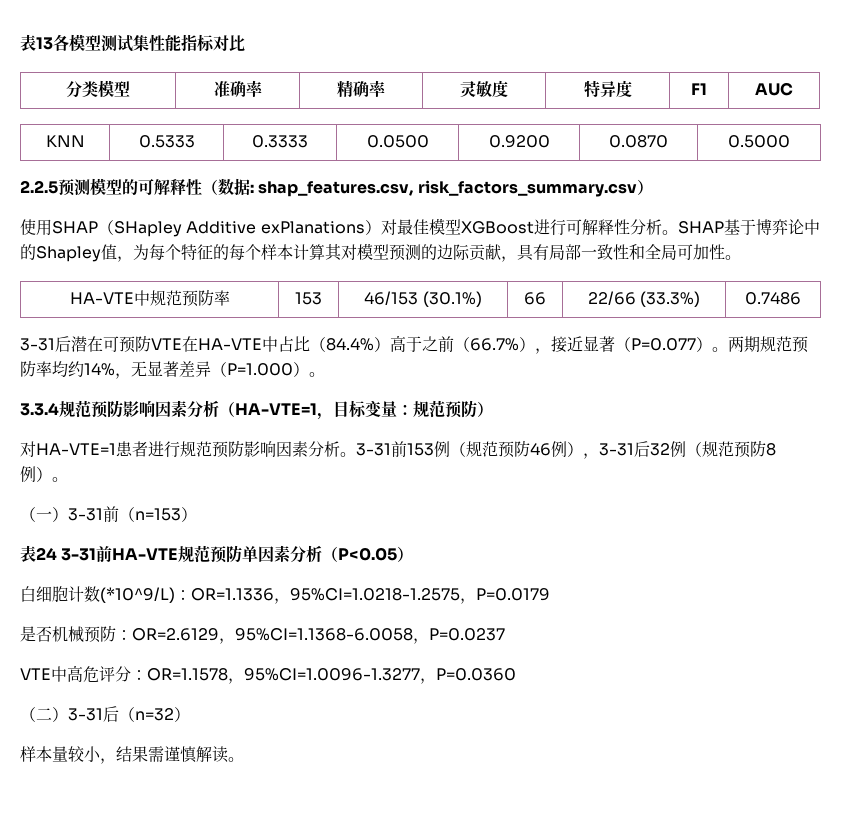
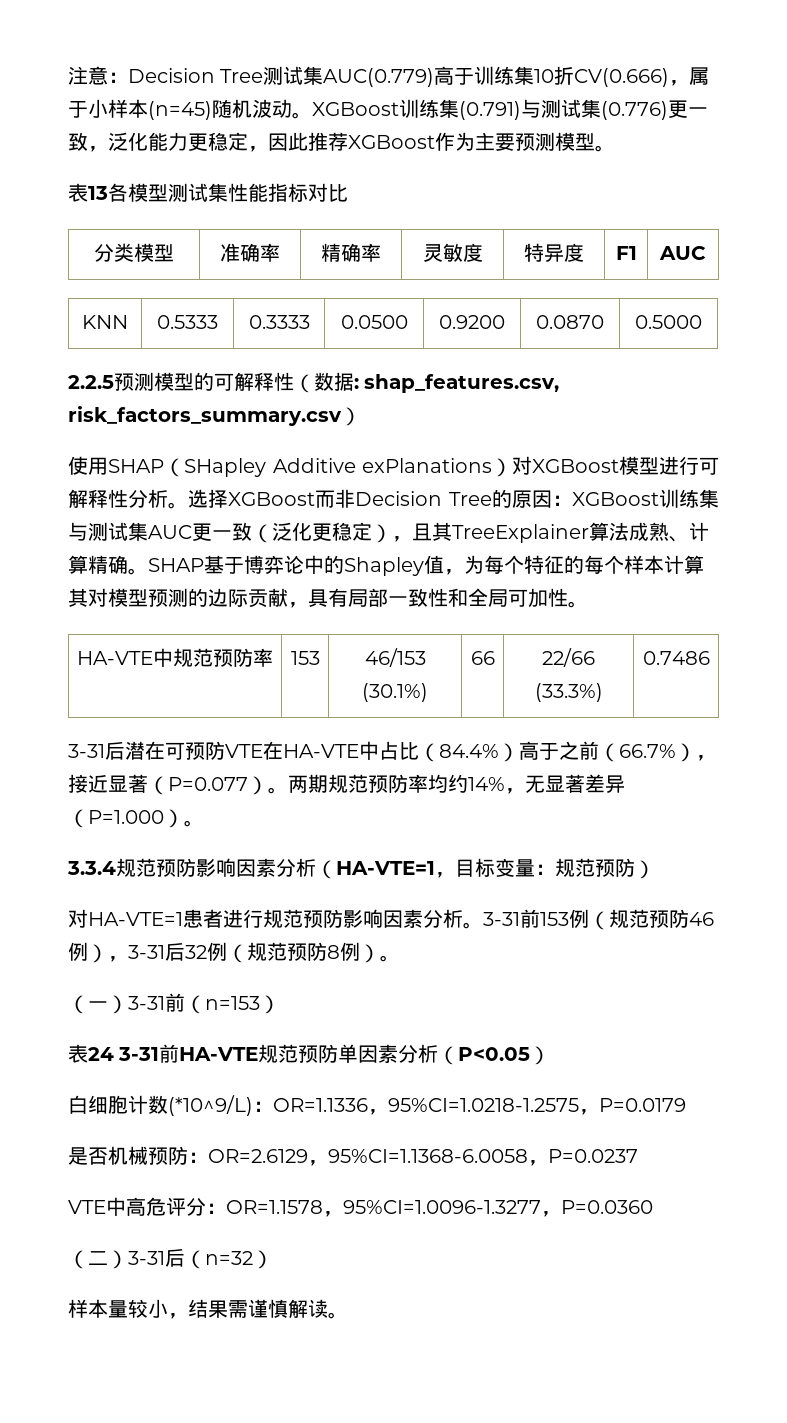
(20, 42) none -> [68,66,710,87] [68,99,708,120] [68,132,615,152] 注意：Decision Tree测试集AUC(0.779)高于训练集10折CV(0.666)，属于小样本(n=45)随机波动。XGBoost训练集(0.791)与测试集(0.776)更一致，泛化能力更稳定，因此推荐XGBoost作为主要预测模型。 //
[396,218,534,235] 最佳模型XGBoost -> [532,456,659,475] XGBoost模型
(678, 232) none -> [188,489,719,508] [68,522,709,543] [68,555,148,575] 选择XGBoost而非Decision Tree的原因：XGBoost训练集与测试集AUC更一致（泛化更稳定），且其TreeExplainer算法成熟、计算精确。

